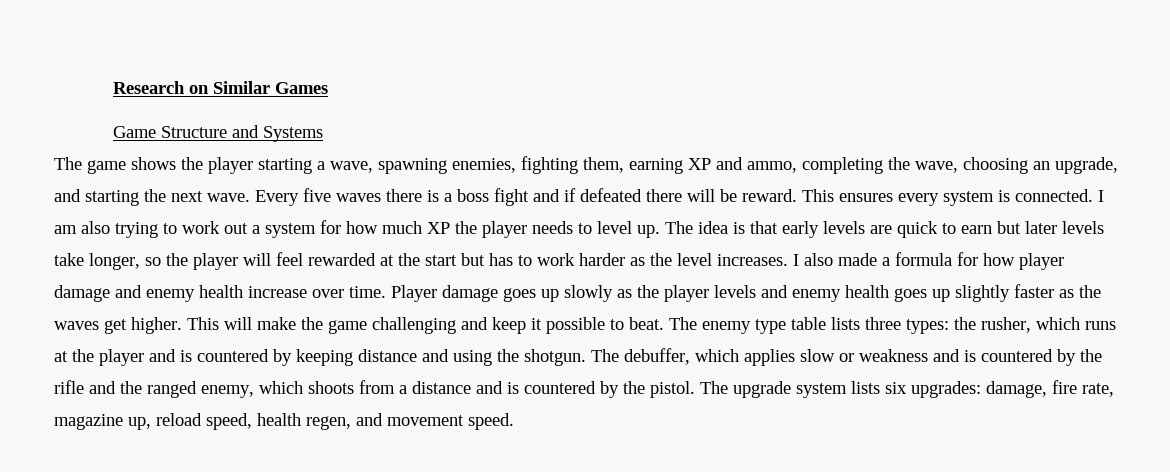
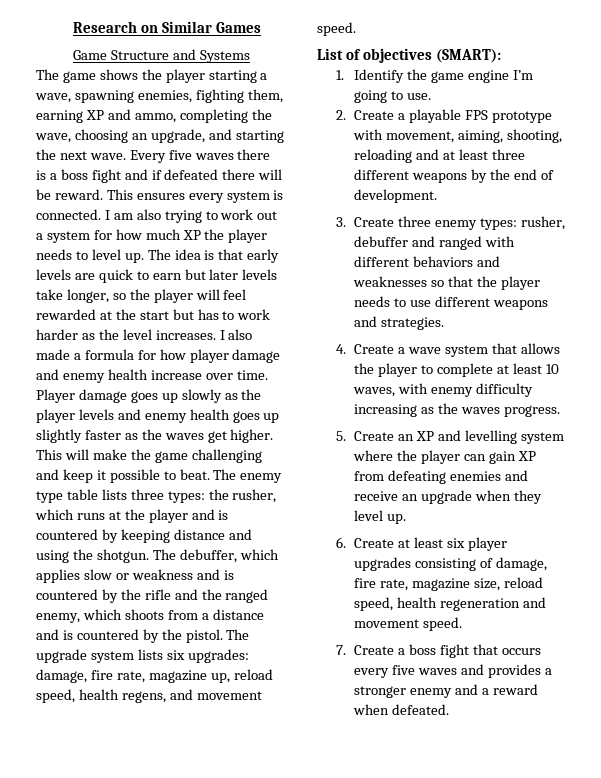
[306,413,514,430] regen, and movement speed. -> [121,689,262,703] [317,22,356,36] [317,48,501,63] [335,69,533,83] [354,90,431,103] [335,109,552,123] [353,129,562,143] [354,149,525,163] [354,169,554,183] [354,189,438,203] [335,216,565,230] [354,236,515,250] [354,256,500,267] [353,276,540,290] [354,296,548,310] [354,316,444,330] [335,343,560,357] [354,363,559,377] [353,383,533,397] [354,403,560,417] [335,430,564,444] [353,450,536,464] [354,470,528,484] [354,490,542,504] [354,510,406,524] [335,537,507,551] [354,557,547,571] [354,577,543,591] [354,597,546,611] [354,617,462,631] [335,644,541,658] [354,664,552,678] [354,684,538,698] [353,704,449,715] regens, and movement speed. // List of objectives (SMART): // 1. Identify the game engine I’m going to use. // 2. Create a playable FPS prototype with movement, aiming, shooting, reloading and at least three different weapons by the end of development. // 3. Create three enemy types: rusher, debuffer and ranged with different behaviors and weaknesses so that the player needs to use different weapons and strategies. // 4. Create a wave system that allows the player to complete at least 10 waves, with enemy difficulty increasing as the waves progress. // 5. Create an XP and levelling system where the player can gain XP from defeating enemies and receive an upgrade when they level up. // 6. Create at least six player upgrades consisting of damage, fire rate, magazine size, reload speed, health regeneration and movement speed. // 7. Create a boss fight that occurs every five waves and provides a stronger enemy and a reward when defeated.

